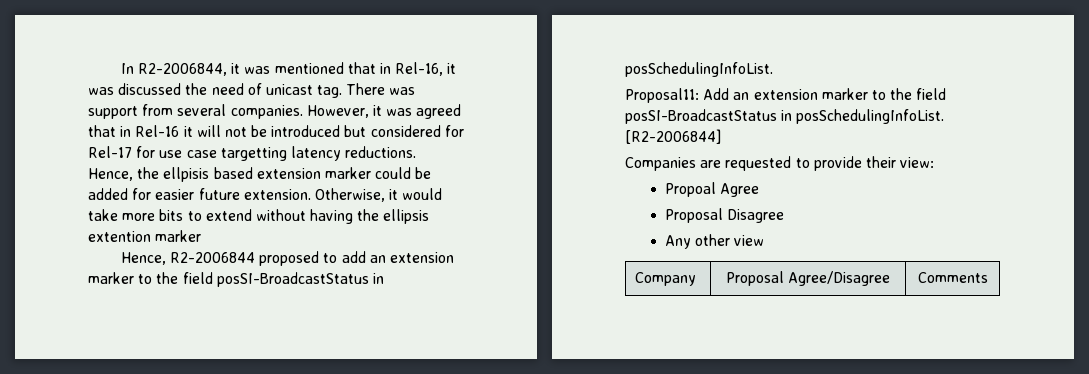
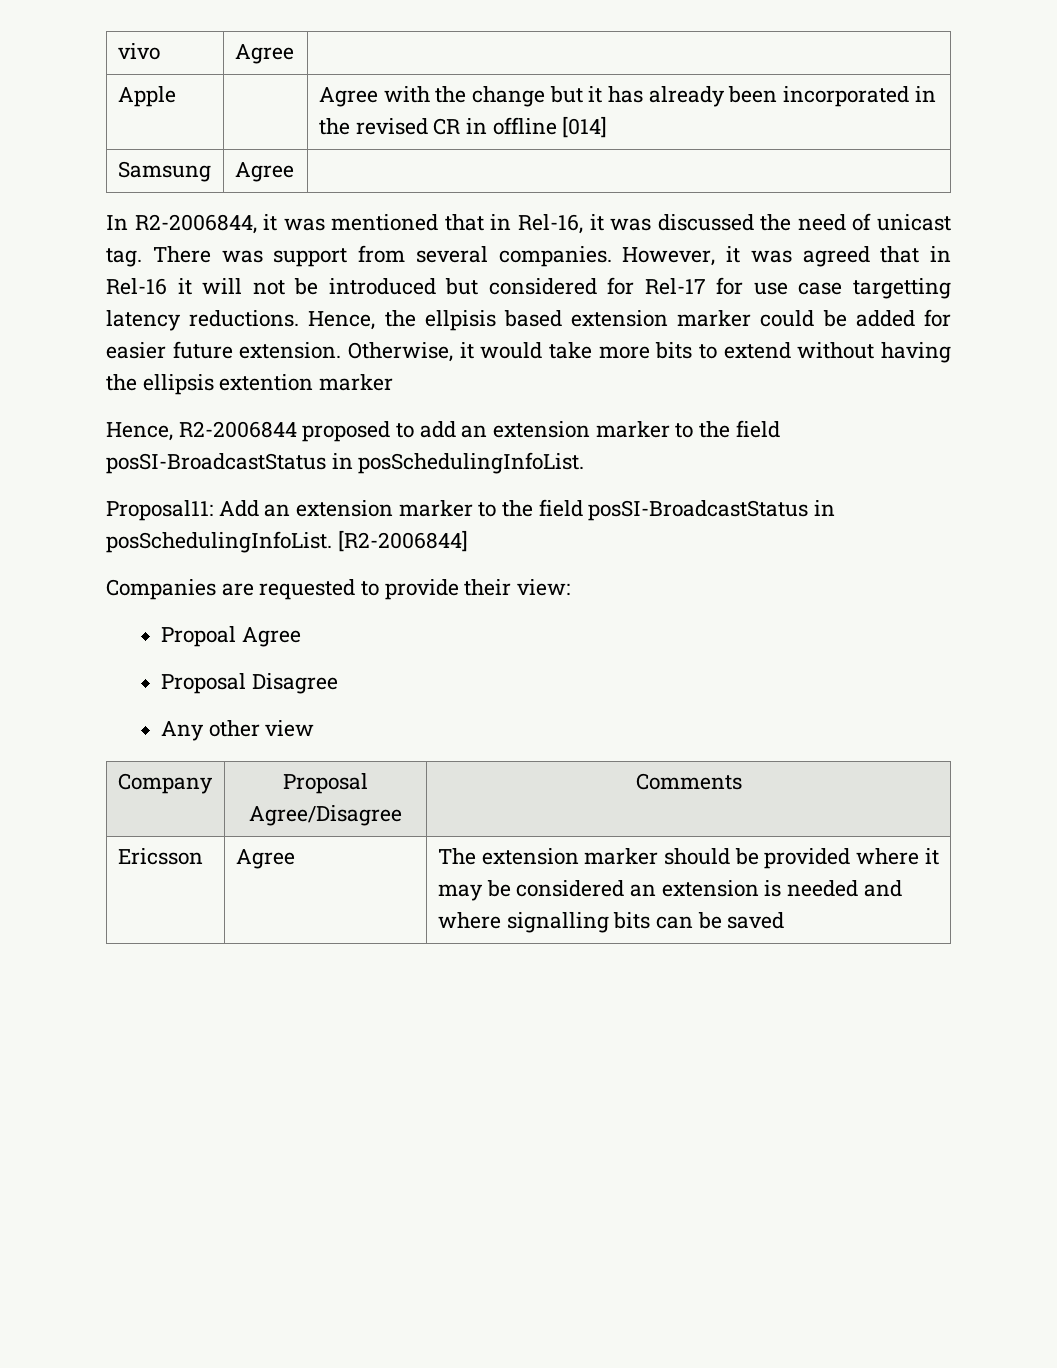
(120, 68) none -> [117,43,160,60] [234,44,294,64] [117,86,176,107] [318,86,936,107] [318,116,608,138] [117,161,211,182] [234,162,294,182] vivo | Agree | // Apple | | Agree with the change but it has already been incorporated in the revised CR in offline [014] // Samsung | Agree | //
(988, 277) none -> [117,848,203,865] [235,849,295,869] [437,848,939,869] [437,880,902,901] [437,912,785,933] // Ericsson | Agree | The extension marker should be provided where it may be considered an extension is needed and where signalling bits can be saved

